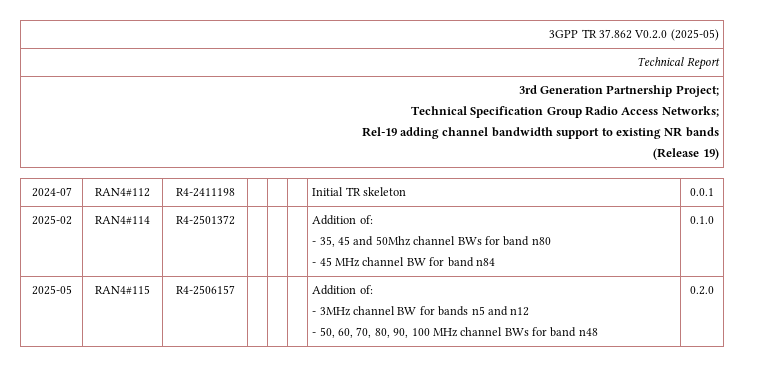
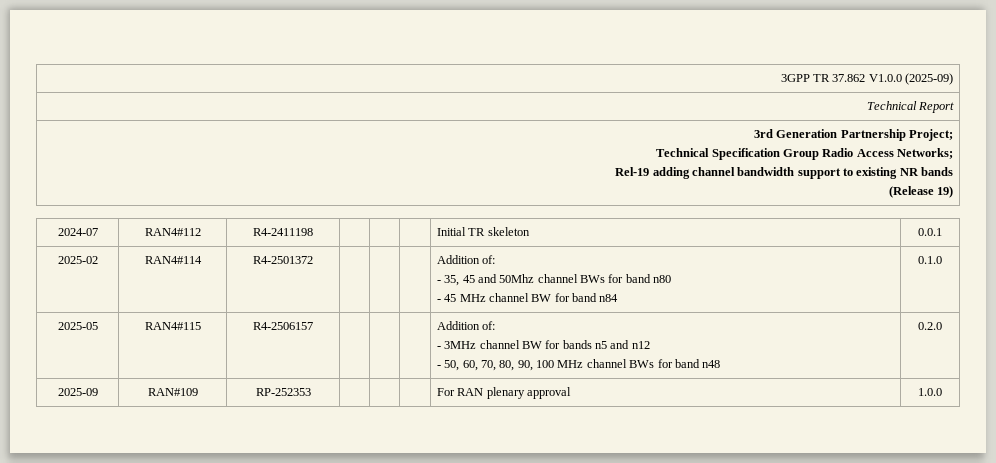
[634,29,719,41] V0.2.0 (2025-05) -> [868,73,954,85] V1.0.0 (2025-09)
(714, 290) none -> [57,388,98,396] [147,388,198,396] [255,388,311,396] [436,387,571,399] [918,388,942,396] // 2025-09 | RAN#109 | RP-252353 | | | | For RAN plenary approval | 1.0.0

